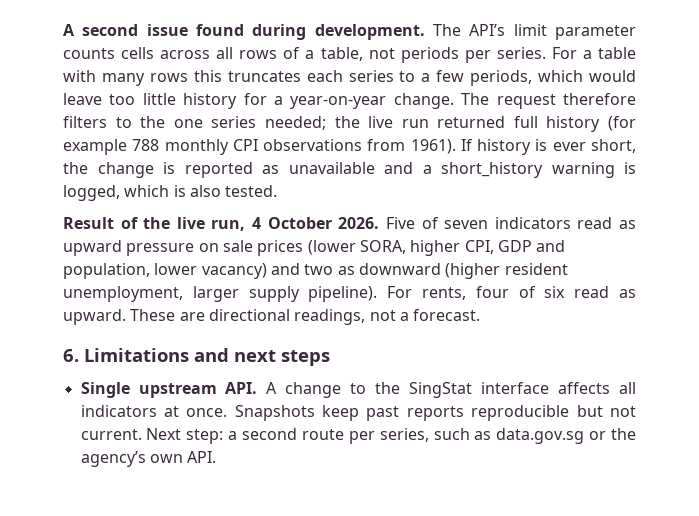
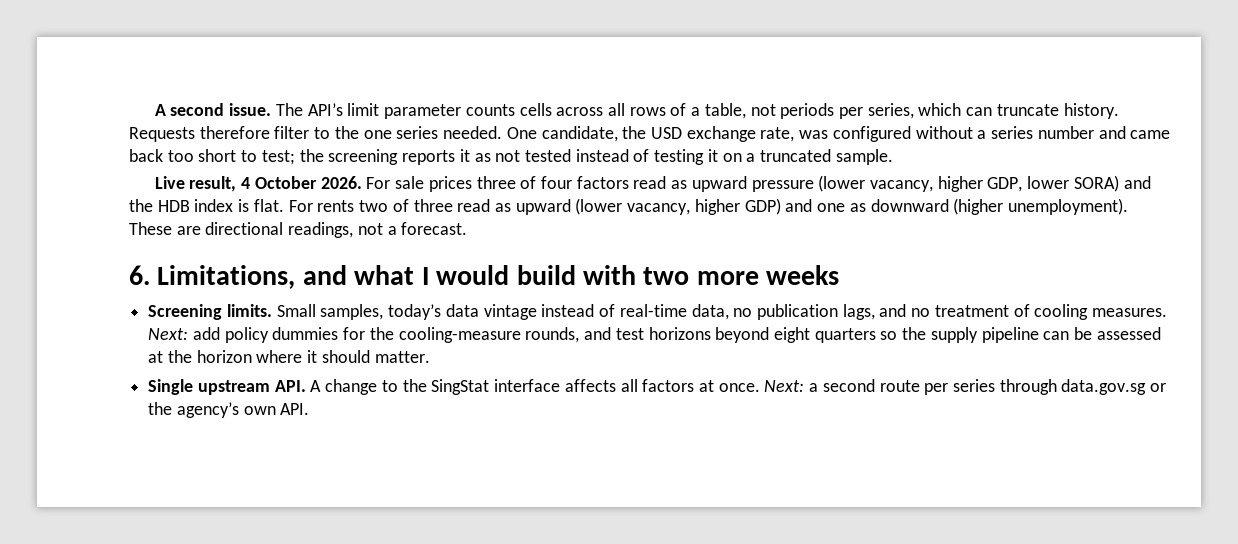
[146,24,425,40] issue found during development. -> [229,103,272,116] issue.
[496,47,636,59] [63,70,636,86] [63,93,637,109] [63,116,636,132] [63,139,636,155] [63,162,636,178] [63,185,278,201] [63,217,637,231] [63,240,566,256] [63,263,568,279] [63,286,636,302] [63,309,126,325] series. For a table with many rows this truncates each series to a few periods, which would leave too little history for a year-on-year change. The request therefore filters to the one series needed; the live run returned full history (for example 788 monthly CPI observations from 1961). If history is ever short, the change is reported as unavailable and a short_history warning is logged, which is also tested. // Result of the live run, 4 October 2026. Five of seven indicators read as upward pressure on sale prices (lower SORA, higher CPI, GDP and population, lower vacancy) and two as downward (higher resident unemployment, larger supply pipeline). For rents, four of six read as upward. -> [867,103,1119,119] [129,126,1171,142] [129,149,893,165] [154,175,1151,192] [129,198,1128,215] series, which can truncate history. Requests therefore filter to the one series needed. One candidate, the USD exchange rate, was configured without a series number and came back too short to test; the screening reports it as not tested instead of testing it on a truncated sample. // Live result, 4 October 2026. For sale prices three of four factors read as upward pressure (lower vacancy, higher GDP, lower SORA) and the HDB index is flat. For rents two of three read as upward (lower vacancy, higher GDP) and one as downward (higher unemployment).
[84,348,330,366] Limitations and next steps -> [157,265,840,289] [148,304,1168,320] [148,327,1161,343] [148,350,430,363] Limitations, and what I would build with two more weeks // Screening limits. Small samples, today’s data vintage instead of real-time data, no publication lags, and no treatment of cooling measures. Next: add policy dummies for the cooling-measure rounds, and test horizons beyond eight quarters so the supply pipeline can be assessed at the horizon where it should matter.
[80,405,157,417] indicators -> [642,379,695,392] factors
[234,405,636,421] [80,428,224,444] Snapshots keep past reports reproducible but not current. Next step: -> [764,380,805,392] Next:
[379,428,492,442] series, such as -> [953,379,1057,395] series through

